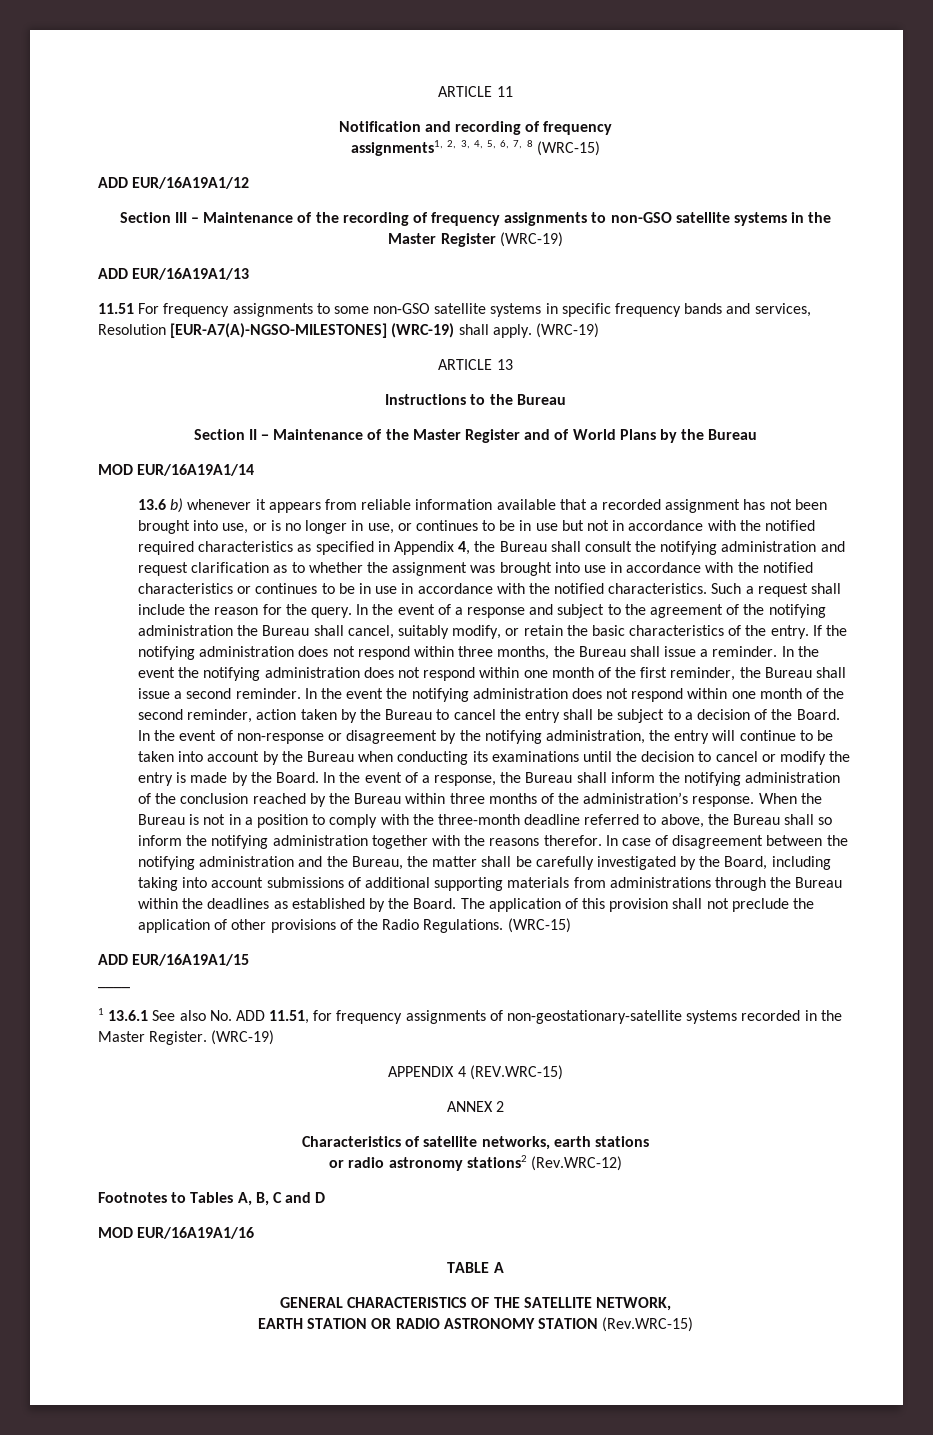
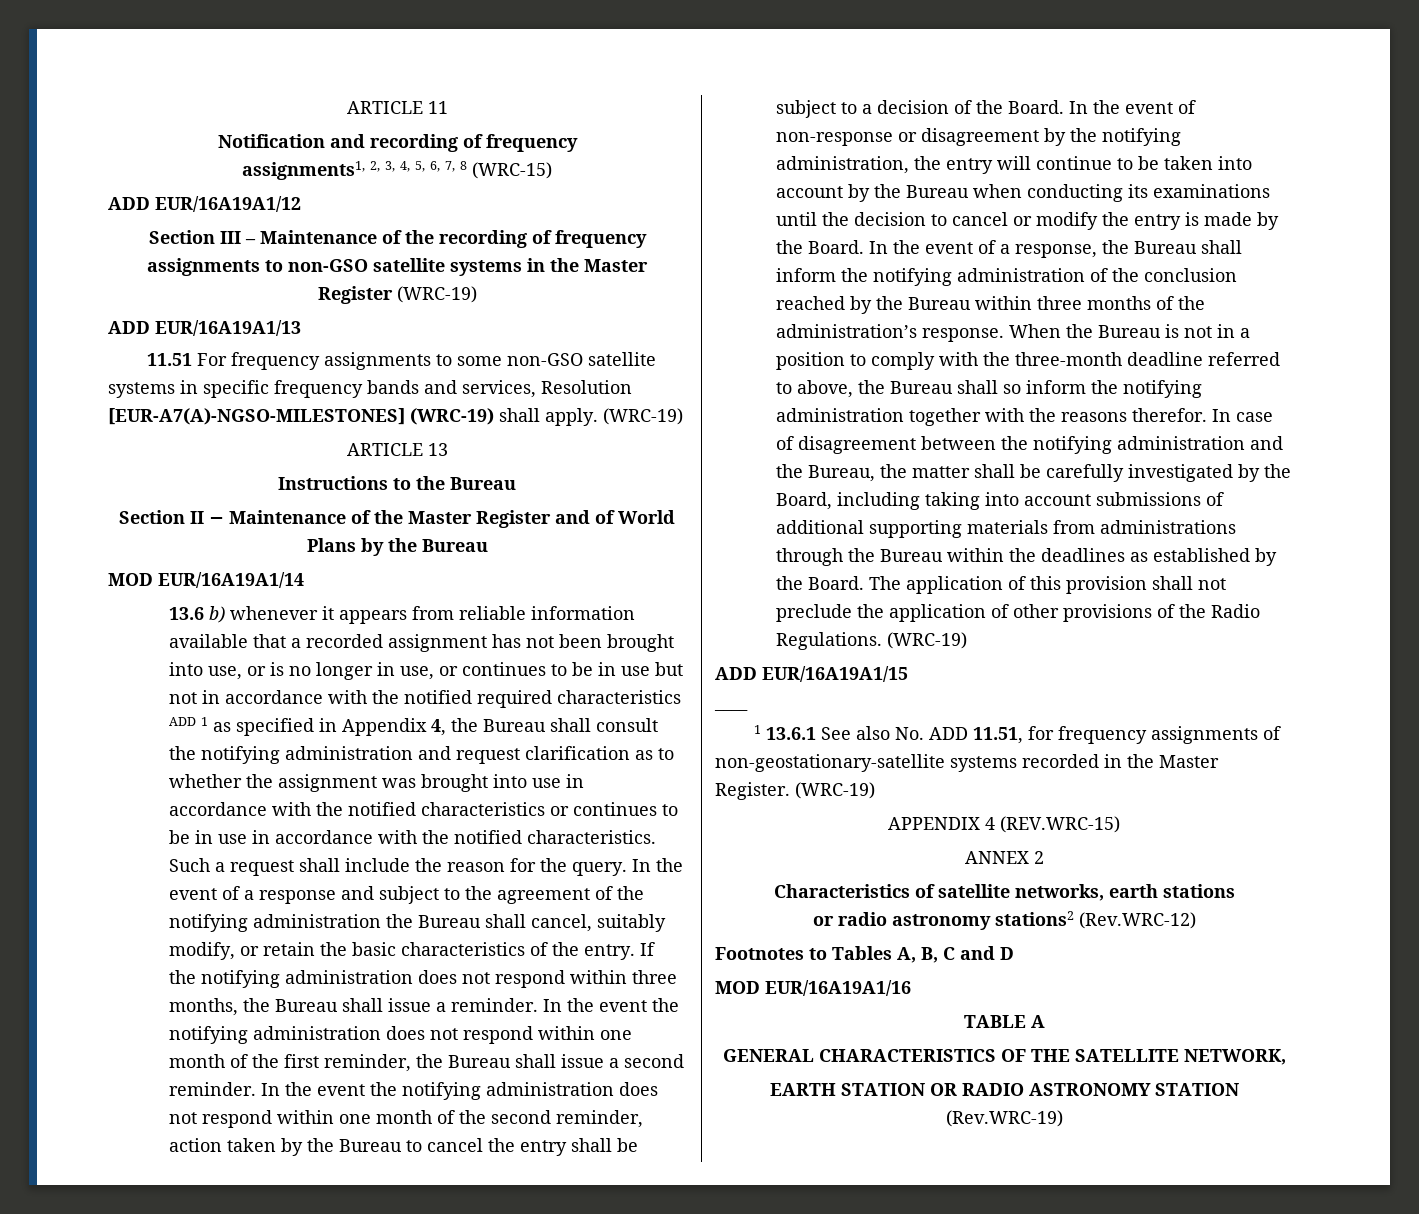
(294, 546) none -> [169,717,209,726] ADD 1
[507,918,571,933] (WRC-15) -> [887,632,968,649] (WRC-19)
[602,1317,694,1332] (Rev.WRC-15) -> [945,1110,1063,1127] (Rev.WRC-19)

